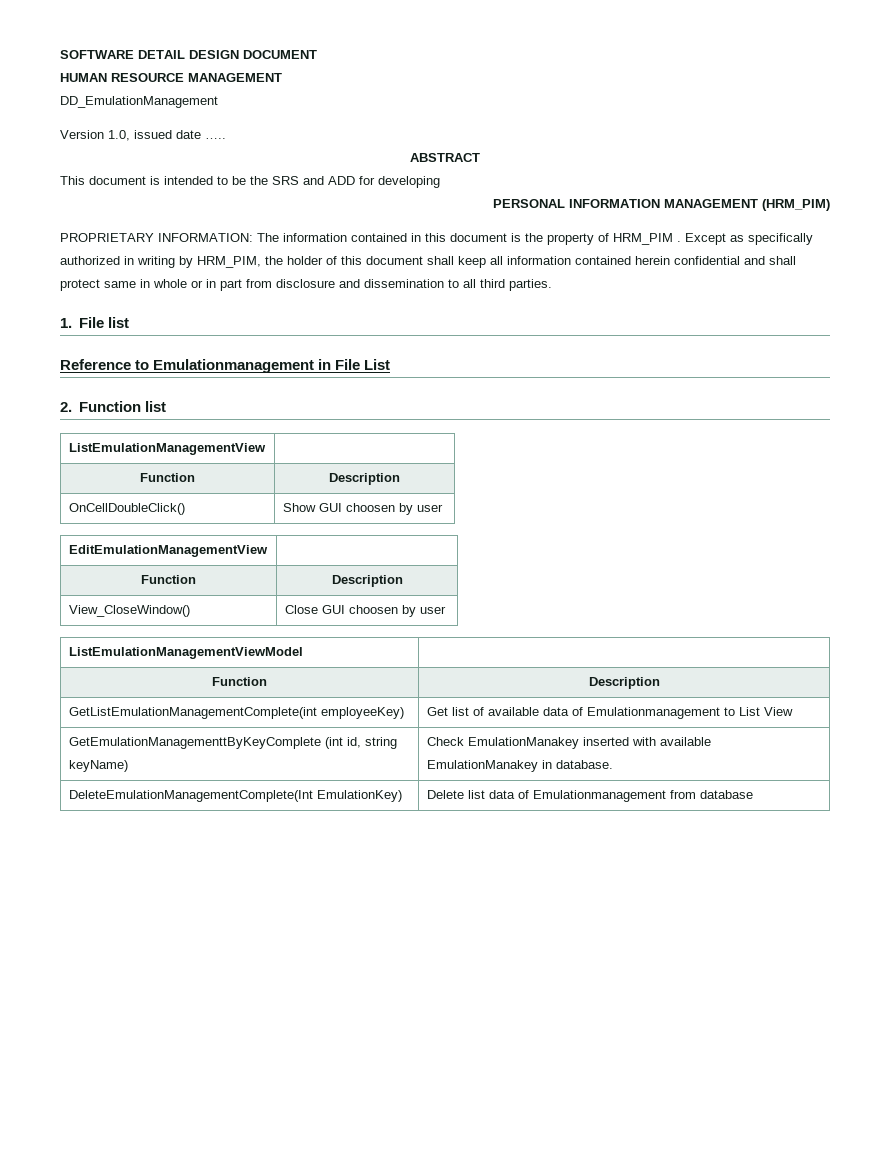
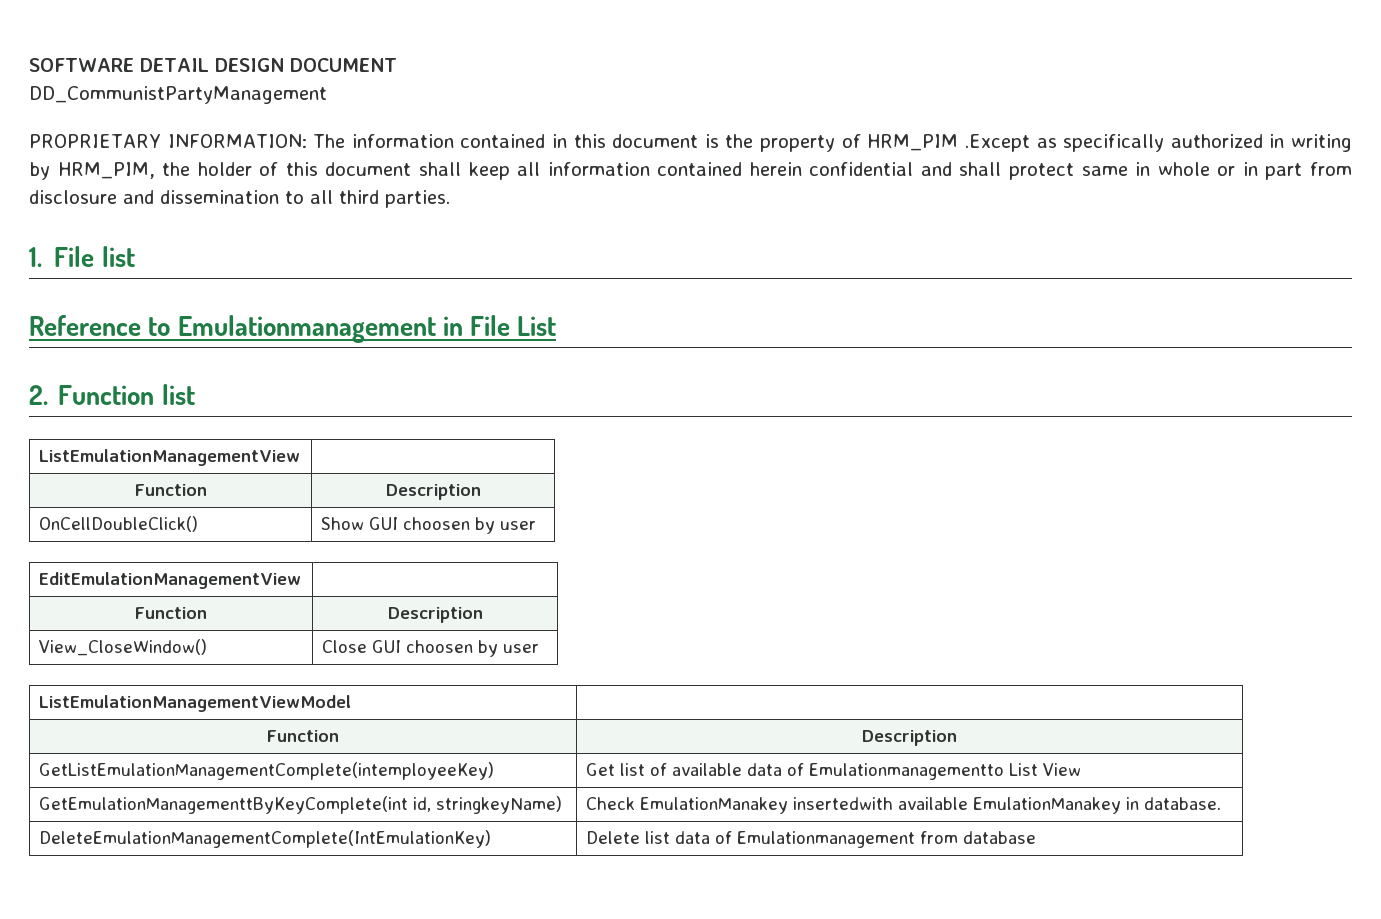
[60,73,282,82] [60,96,218,108] [60,130,226,141] [410,153,480,162] [60,176,440,188] [493,199,830,211] HUMAN RESOURCE MANAGEMENT // DD_EmulationManagement // Version 1.0, issued date ….. // ABSTRACT // This document is intended to be the SRS and ADD for developing // PERSONAL INFORMATION MANAGEMENT (HRM_PIM) -> [29,86,327,104] DD_CommunistPartyManagement
[677,233,726,245] . Except -> [964,134,1030,152] .Except
[68,707,404,719] GetListEmulationManagementComplete(int employeeKey) -> [39,762,495,780] GetListEmulationManagementComplete(intemployeeKey)
[586,707,735,719] Emulationmanagement to -> [809,763,1005,780] Emulationmanagementto
[68,737,397,749] [68,760,128,772] GetEmulationManagementtByKeyComplete (int id, string keyName) -> [39,796,563,814] GetEmulationManagementtByKeyComplete(int id, stringkeyName)
[582,737,656,746] inserted with -> [793,797,894,810] insertedwith
[68,790,402,802] DeleteEmulationManagementComplete(Int EmulationKey) -> [39,830,492,848] DeleteEmulationManagementComplete(IntEmulationKey)

